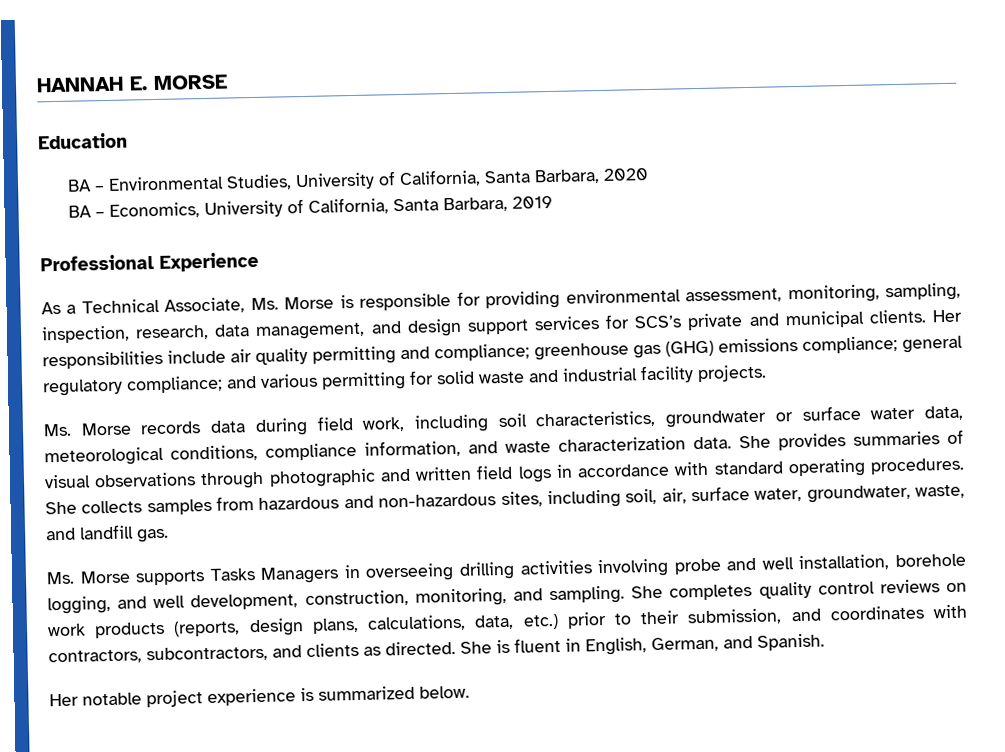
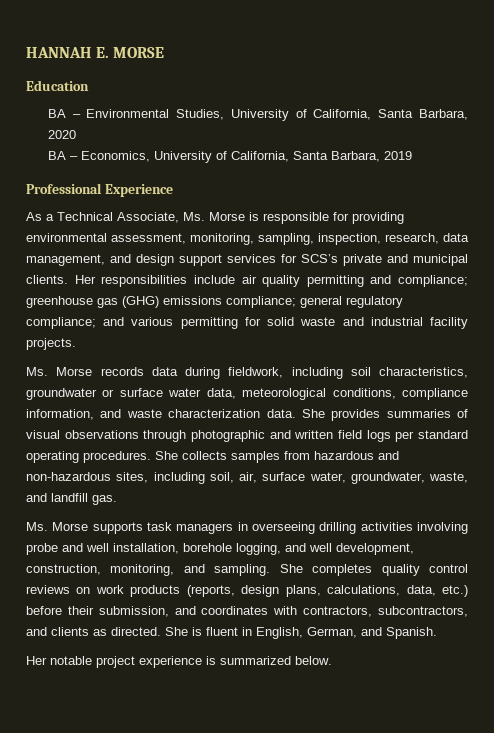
[316,416,406,432] field work, -> [228,367,284,378] fieldwork,
[555,461,710,478] in accordance with -> [395,431,415,442] per
[209,566,340,584] Tasks Managers -> [147,522,234,534] task managers
[566,611,632,629] prior to -> [26,606,62,615] before

